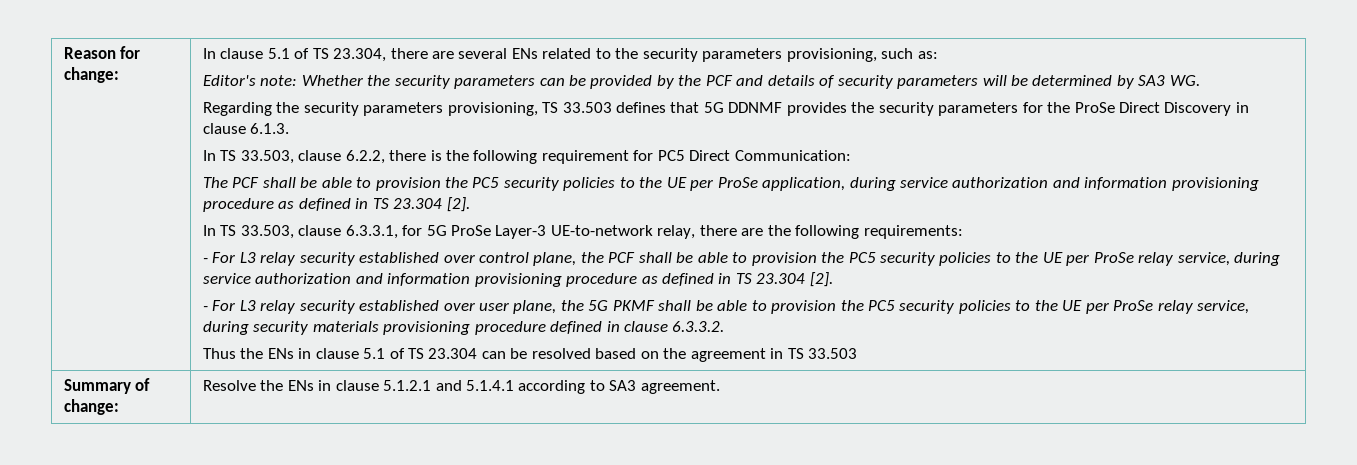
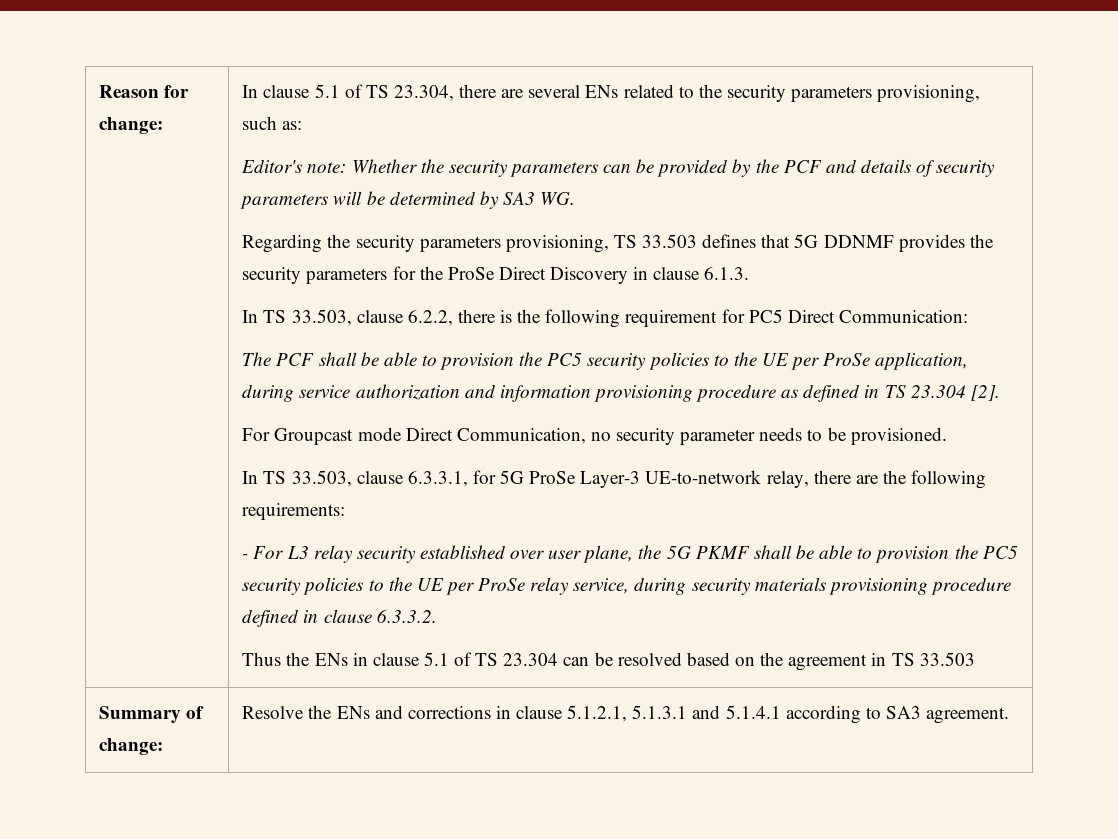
(470, 204) none -> [242,427,947,445] // For Groupcast mode Direct Communication, no security parameter needs to be provisioned.
[202,252,1281,266] [202,272,833,287] // - For L3 relay security established over control plane, the PCF shall be able to provision the PC5 security policies to the UE per ProSe relay service, during service authorization and information provisioning procedure as defined in TS 23.304 [2]. -> (346, 511) none
[318,380,432,391] in clause 5.1.2.1 -> [374,705,688,722] and corrections in clause 5.1.2.1, 5.1.3.1

